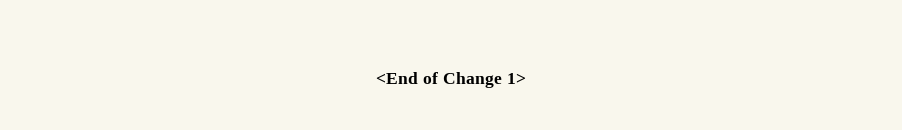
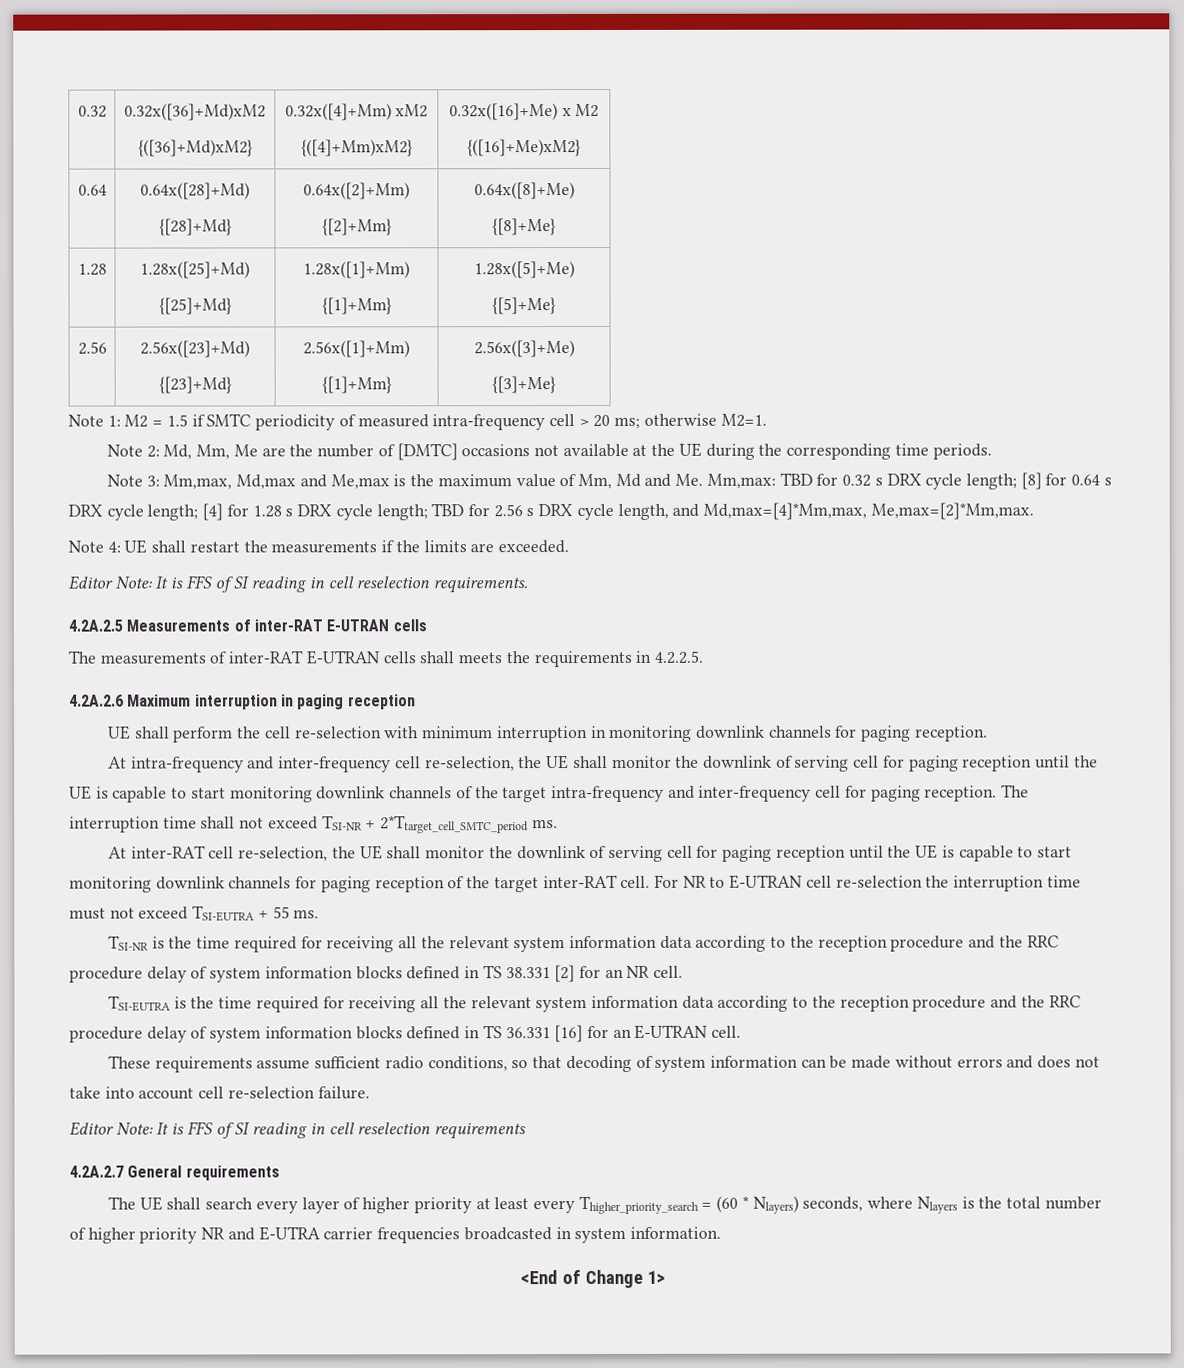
(376, 78) none -> [77,105,107,118] [124,103,266,121] [137,139,253,157] [284,103,429,121] [300,139,413,157] [448,103,600,121] [467,139,581,157] [77,184,107,196] [140,182,250,200] [158,218,232,236] [303,182,410,200] [321,218,392,236] [473,182,575,200] [492,218,556,236] [77,263,107,276] [140,261,250,279] [158,297,232,315] [303,261,410,279] [321,297,392,315] [473,261,575,279] [492,297,556,315] [77,341,107,355] [140,340,250,358] [158,376,232,394] [303,340,410,358] [321,376,392,394] [473,340,575,358] [492,376,556,394] [68,413,767,431] [107,442,992,461] [107,472,1112,490] [68,502,1034,521] [68,539,569,554] [68,575,528,594] [68,619,427,632] [68,650,703,668] [69,694,416,710] [108,725,988,743] [108,755,1098,773] [69,784,1030,803] [69,815,558,834] [108,844,1072,862] [69,874,1081,893] [69,905,320,922] [108,935,1059,953] [69,965,684,983] [108,995,1081,1013] [69,1024,742,1043] [108,1055,1100,1073] [69,1086,370,1100] [69,1121,526,1140] [69,1165,280,1181] [108,1195,1102,1215] [69,1226,721,1244] 0.32 | 0.32x([36]+Md)xM2 // {([36]+Md)xM2} | 0.32x([4]+Mm) xM2 // {([4]+Mm)xM2} | 0.32x([16]+Me) x M2 // {([16]+Me)xM2} // 0.64 | 0.64x([28]+Md) // {[28]+Md} | 0.64x([2]+Mm) // {[2]+Mm} | 0.64x([8]+Me) // {[8]+Me} // 1.28 | 1.28x([25]+Md) // {[25]+Md} | 1.28x([1]+Mm) // {[1]+Mm} | 1.28x([5]+Me) // {[5]+Me} // 2.56 | 2.56x([23]+Md) // {[23]+Md} | 2.56x([1]+Mm) // {[1]+Mm} | 2.56x([3]+Me) // {[3]+Me} // Note 1: M2 = 1.5 if SMTC periodicity of measured intra-frequency cell > 20 ms; otherwise M2=1. // Note 2: Md, Mm, Me are the number of [DMTC] occasions not available at the UE during the corresponding time periods. // Note 3: Mm,max, Md,max and Me,max is the maximum value of Mm, Md and Me. Mm,max: TBD for 0.32 s DRX cycle length; [8] for 0.64 s DRX cycle length; [4] for 1.28 s DRX cycle length; TBD for 2.56 s DRX cycle length, and Md,max=[4]*Mm,max, Me,max=[2]*Mm,max. // Note 4: UE shall restart the measurements if the limits are exceeded. // Editor Note: It is FFS of SI reading in cell reselection requirements. // 4.2A.2.5 Measurements of inter-RAT E-UTRAN cells // The measurements of inter-RAT E-UTRAN cells shall meets the requirements in 4.2.2.5. // 4.2A.2.6 Maximum interruption in paging reception // UE shall perform the cell re-selection with minimum interruption in monitoring downlink channels for paging reception. // At intra-frequency and inter-frequency cell re-selection, the UE shall monitor the downlink of serving cell for paging reception until the UE is capable to start monitoring downlink channels of the target intra-frequency and inter-frequency cell for paging reception. The interruption time shall not exceed TSI-NR + 2*Ttarget_cell_SMTC_period ms. // At inter-RAT cell re-selection, the UE shall monitor the downlink of serving cell for paging reception until the UE is capable to start monitoring downlink channels for paging reception of the target inter-RAT cell. For NR to E-UTRAN cell re-selection the interruption time must not exceed TSI-EUTRA + 55 ms. // TSI-NR is the time required for receiving all the relevant system information data according to the reception procedure and the RRC procedure delay of system information blocks defined in TS 38.331 [2] for an NR cell. // TSI-EUTRA is the time required for receiving all the relevant system information data according to the reception procedure and the RRC procedure delay of system information blocks defined in TS 36.331 [16] for an E-UTRAN cell. // These requirements assume sufficient radio conditions, so that decoding of system information can be made without errors and does not take into account cell re-selection failure. // Editor Note: It is FFS of SI reading in cell reselection requirements // 4.2A.2.7 General requirements // The UE shall search every layer of higher priority at least every Thigher_priority_search = (60 * Nlayers) seconds, where Nlayers is the total number of higher priority NR and E-UTRA carrier frequencies broadcasted in system information. //

